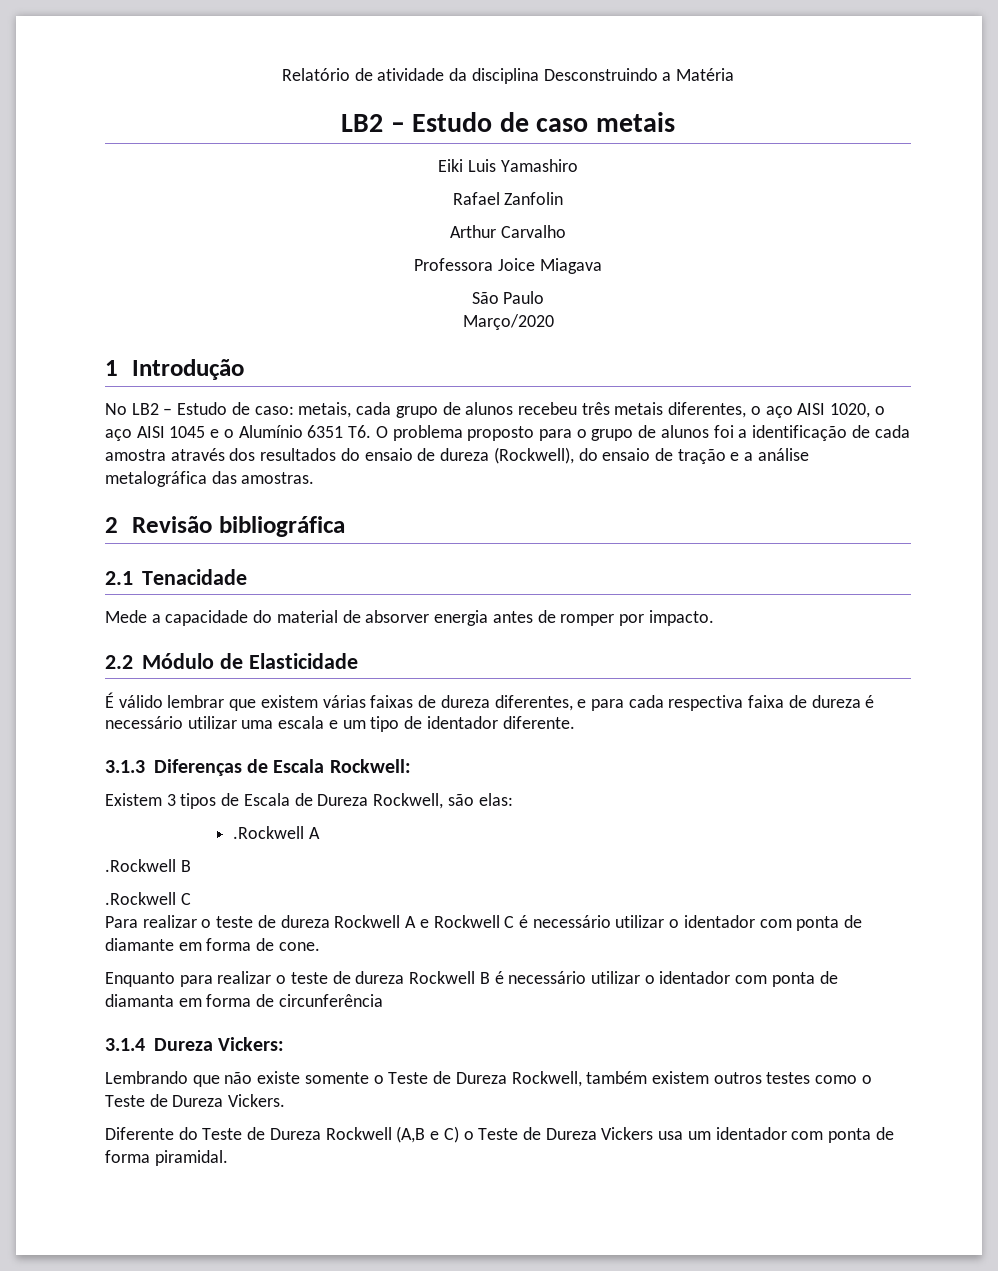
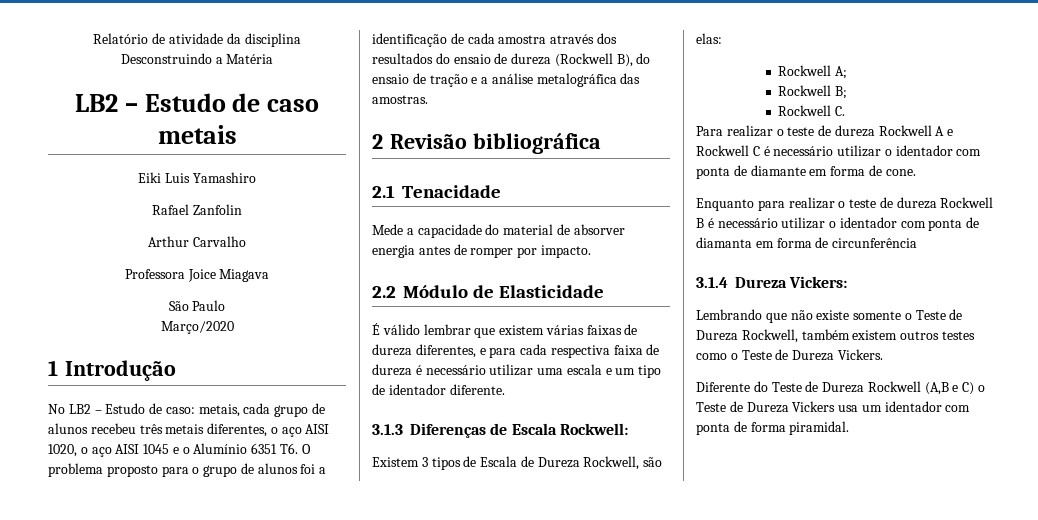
[493,447,574,464] (Rockwell), -> [554,53,633,67] (Rockwell B),
[232,826,320,839] [105,859,191,872] [105,892,191,905] .Rockwell A // .Rockwell B // .Rockwell C -> [778,65,848,79] [778,85,848,99] [778,105,846,116] Rockwell A; // Rockwell B; // Rockwell C.

